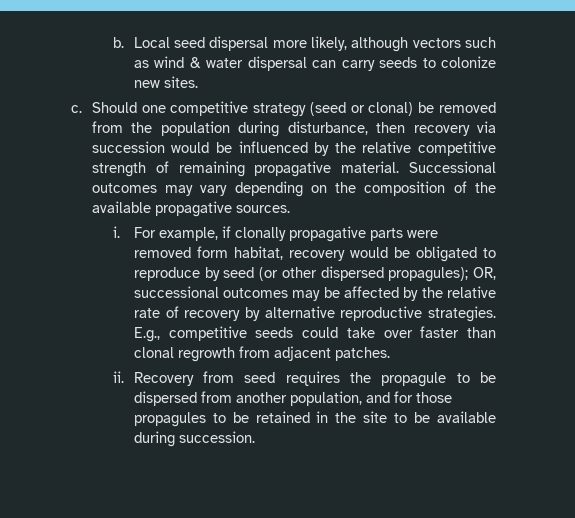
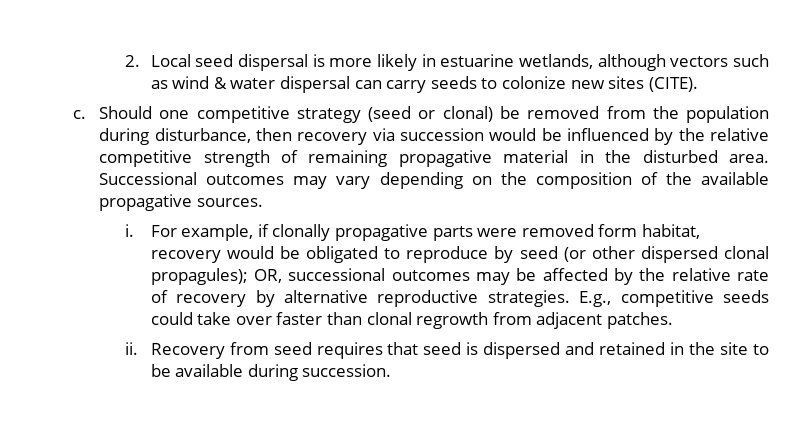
[112,37,124,48] b. -> [124,55,140,67] 2.
[272,36,348,51] more likely, -> [312,54,594,71] is more likely in estuarine wetlands,
[163,76,198,88] sites. -> [608,76,698,92] sites (CITE).
[341,161,400,173] material. -> [503,150,770,163] material in the disturbed area.
(384, 273) none -> [724,246,770,259] clonal
[350,372,497,387] [133,391,452,406] [133,412,249,427] the propagule to be dispersed from another population, and for those propagules to be -> [387,342,595,359] that seed is dispersed and

